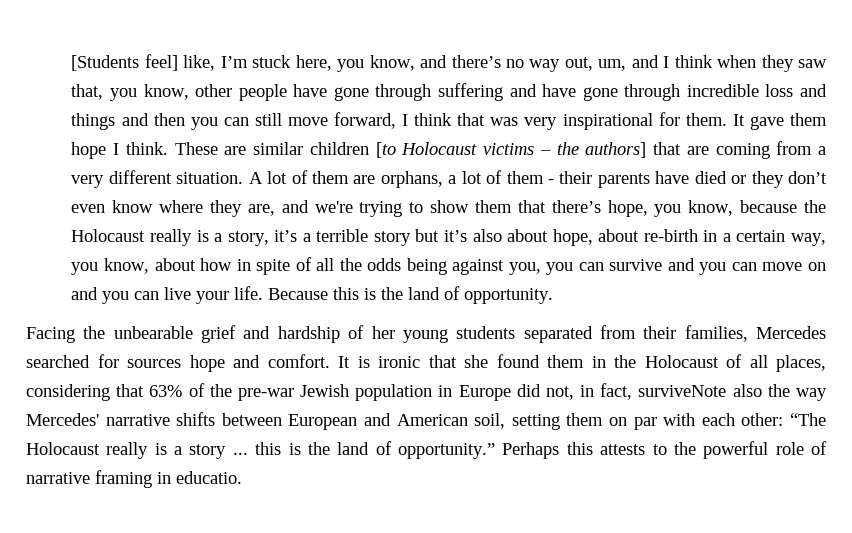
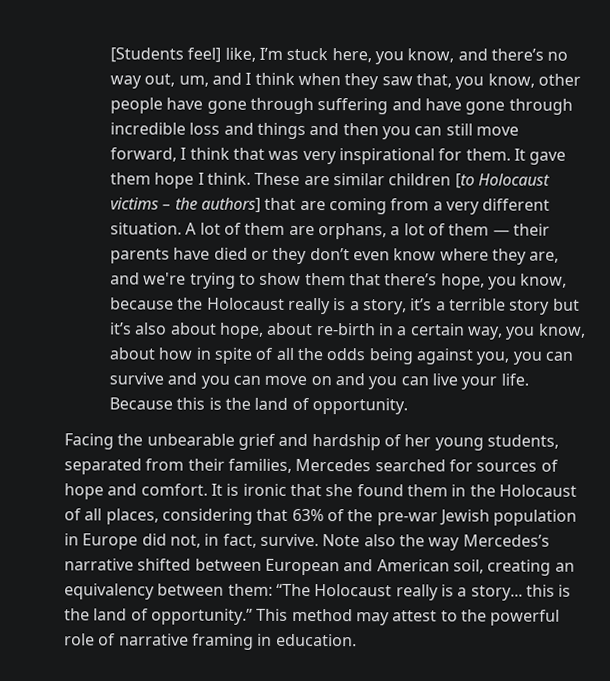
[548,179,555,184] - -> [492,229,510,236] —
[456,326,516,339] students -> [486,434,559,449] students,
(181, 363) none -> [540,459,559,472] of
[638,385,727,397] surviveNote -> [259,533,361,547] survive. Note
[26,412,216,426] Mercedes' narrative shifts -> [462,534,550,547] [64,558,192,571] Mercedes’s narrative shifted
[511,413,784,430] setting them on par with each other: -> [487,559,575,576] [64,583,273,600] creating an equivalency between them:
[189,444,248,459] story ... -> [470,585,523,601] story...
[502,442,646,459] Perhaps this attests -> [256,608,438,626] This method may attest
[176,471,242,484] educatio. -> [275,633,357,647] education.

